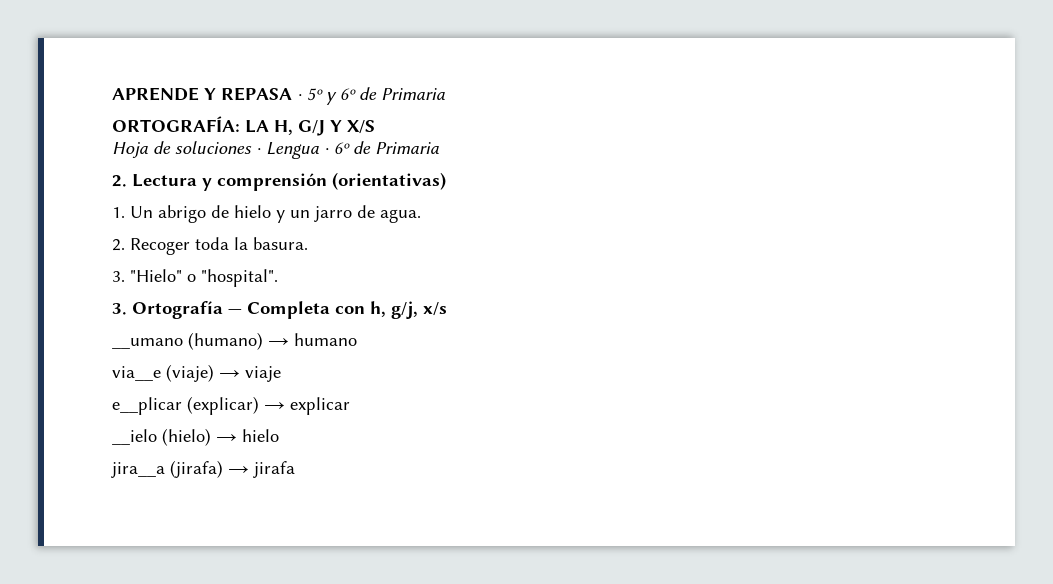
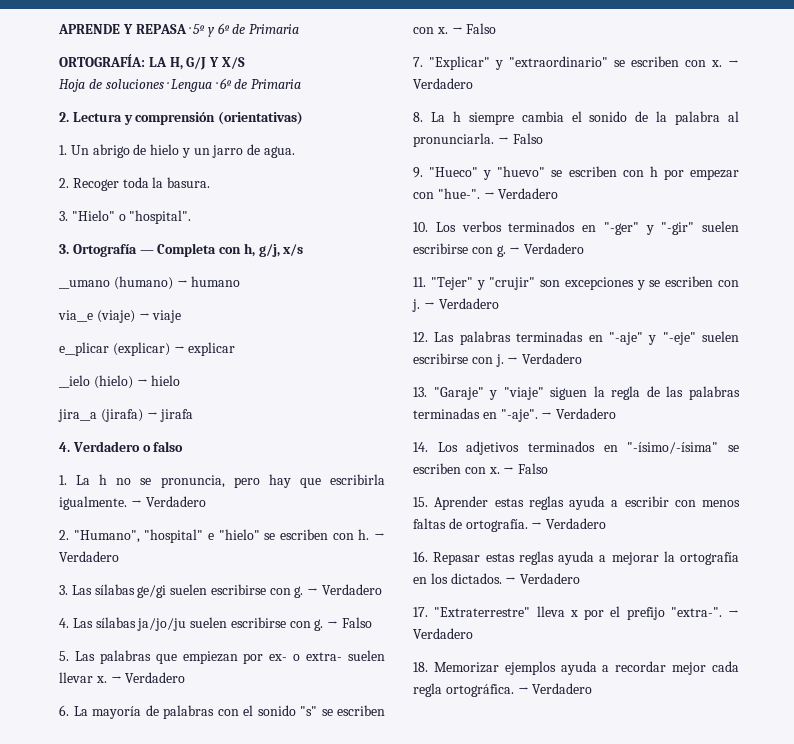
(295, 469) none -> [59,441,184,452] [59,474,385,488] [59,496,206,510] [59,529,386,543] [59,551,119,562] [59,584,383,598] [59,617,373,631] [59,650,385,664] [59,672,186,683] [59,705,385,719] [413,23,497,34] [413,56,739,70] [413,78,473,89] [413,111,739,125] [413,133,543,147] [413,166,739,180] [413,188,559,199] [413,221,739,235] [413,243,585,257] [413,276,739,290] [412,298,499,312] [413,331,739,345] [413,353,583,367] [413,386,741,400] [413,408,617,422] [413,441,739,455] [413,463,549,474] [413,496,740,510] [413,518,607,532] [413,551,739,565] [413,573,581,584] [413,606,739,620] [413,628,473,639] [413,661,739,675] [413,683,593,697] // 4. Verdadero o falso // 1. La h no se pronuncia, pero hay que escribirla igualmente. → Verdadero // 2. "Humano", "hospital" e "hielo" se escriben con h. → Verdadero // 3. Las sílabas ge/gi suelen escribirse con g. → Verdadero // 4. Las sílabas ja/jo/ju suelen escribirse con g. → Falso // 5. Las palabras que empiezan por ex- o extra- suelen llevar x. → Verdadero // 6. La mayoría de palabras con el sonido "s" se escriben con x. → Falso // 7. "Explicar" y "extraordinario" se escriben con x. → Verdadero // 8. La h siempre cambia el sonido de la palabra al pronunciarla. → Falso // 9. "Hueco" y "huevo" se escriben con h por empezar con "hue-". → Verdadero // 10. Los verbos terminados en "-ger" y "-gir" suelen escribirse con g. → Verdadero // 11. "Tejer" y "crujir" son excepciones y se escriben con j. → Verdadero // 12. Las palabras terminadas en "-aje" y "-eje" suelen escribirse con j. → Verdadero // 13. "Garaje" y "viaje" siguen la regla de las palabras terminadas en "-aje". → Verdadero // 14. Los adjetivos terminados en "-ísimo/-ísima" se escriben con x. → Falso // 15. Aprender estas reglas ayuda a escribir con menos faltas de ortografía. → Verdadero // 16. Repasar estas reglas ayuda a mejorar la ortografía en los dictados. → Verdadero // 17. "Extraterrestre" lleva x por el prefijo "extra-". → Verdadero // 18. Memorizar ejemplos ayuda a recordar mejor cada regla ortográfica. → Verdadero

